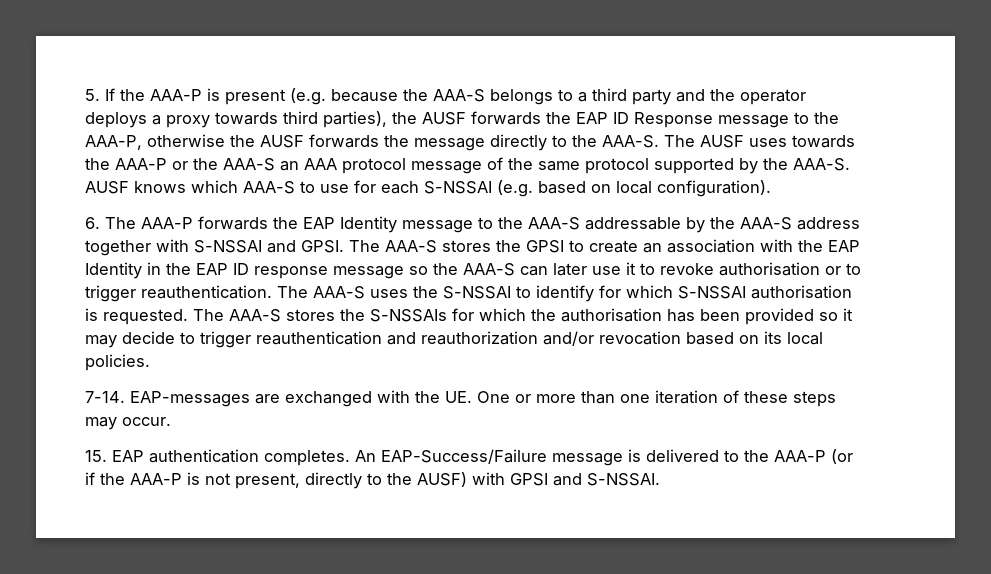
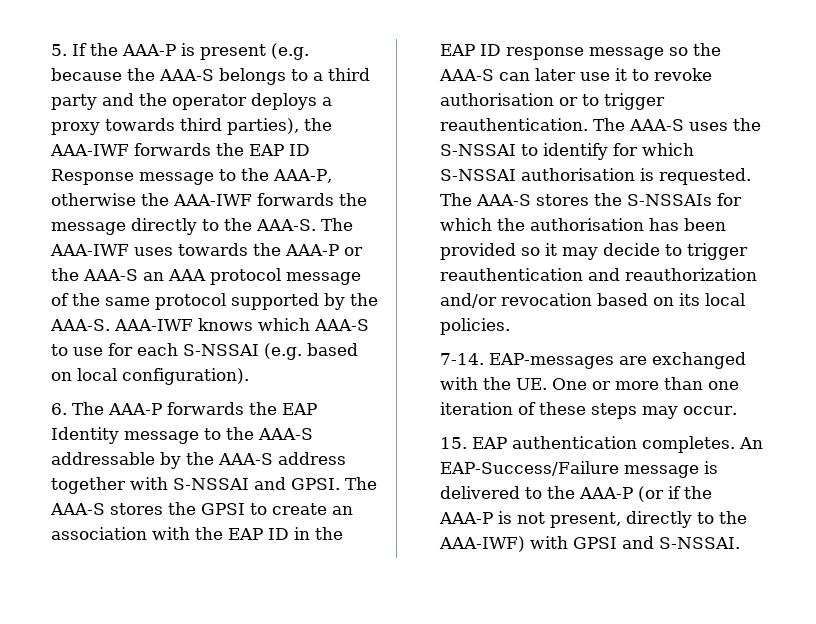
[422,112,467,125] AUSF -> [50,144,130,156] AAA-IWF
[260,135,305,148] AUSF -> [173,194,253,206] AAA-IWF
[700,135,745,148] AUSF -> [50,244,130,256] AAA-IWF
[85,181,130,194] AUSF -> [114,319,194,331] AAA-IWF
[85,262,143,279] Identity -> [268,528,290,540] ID
[417,472,468,487] AUSF) -> [439,536,526,552] AAA-IWF)

